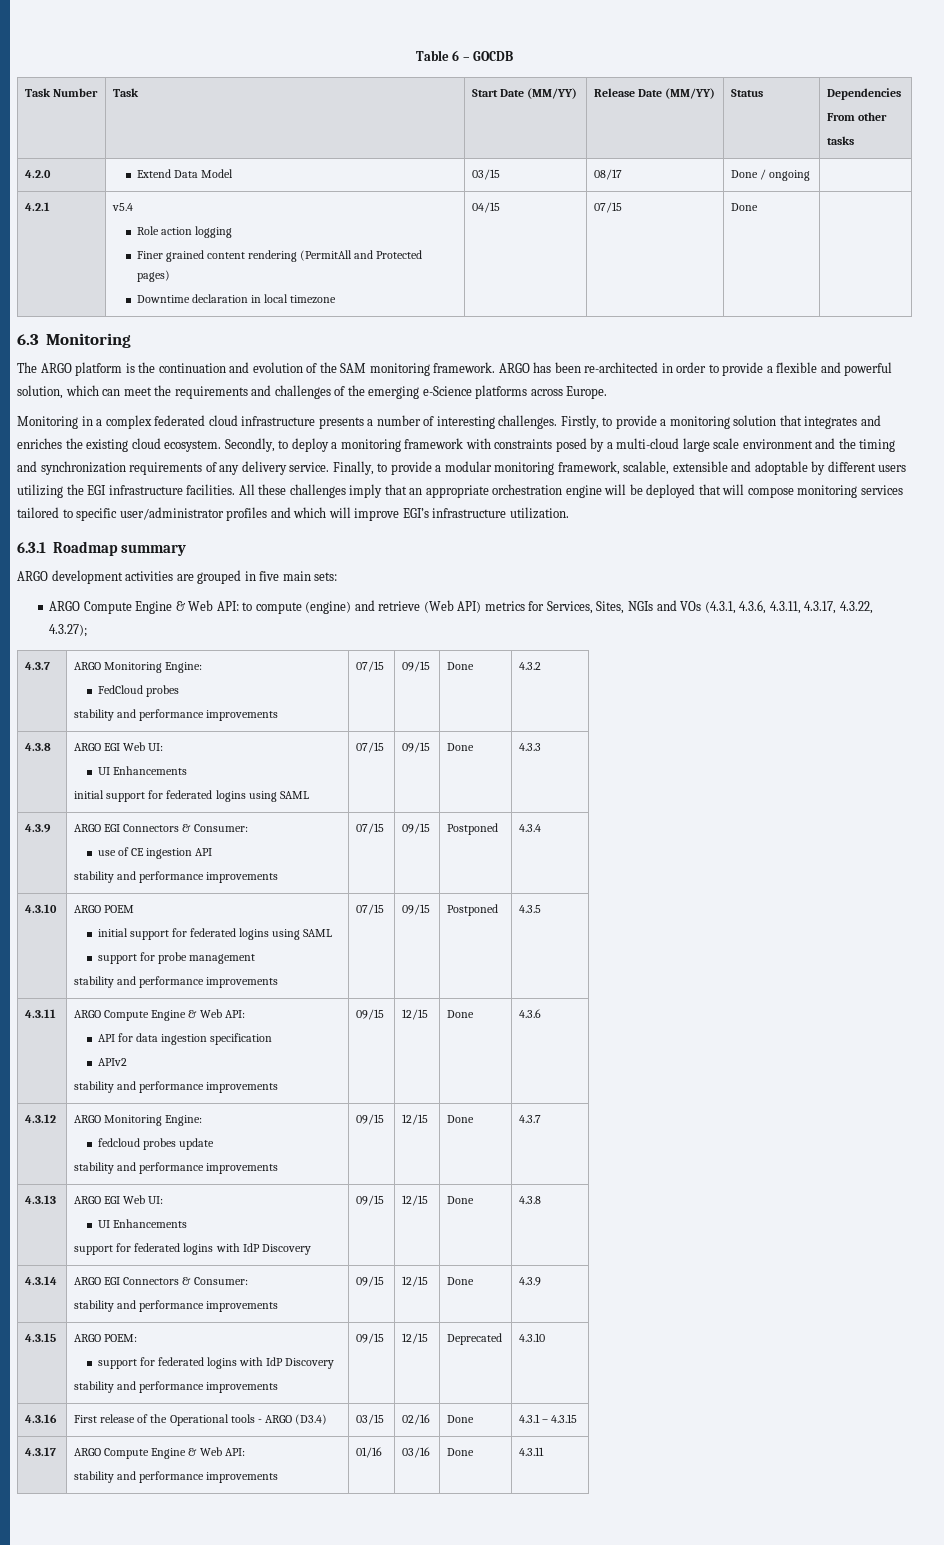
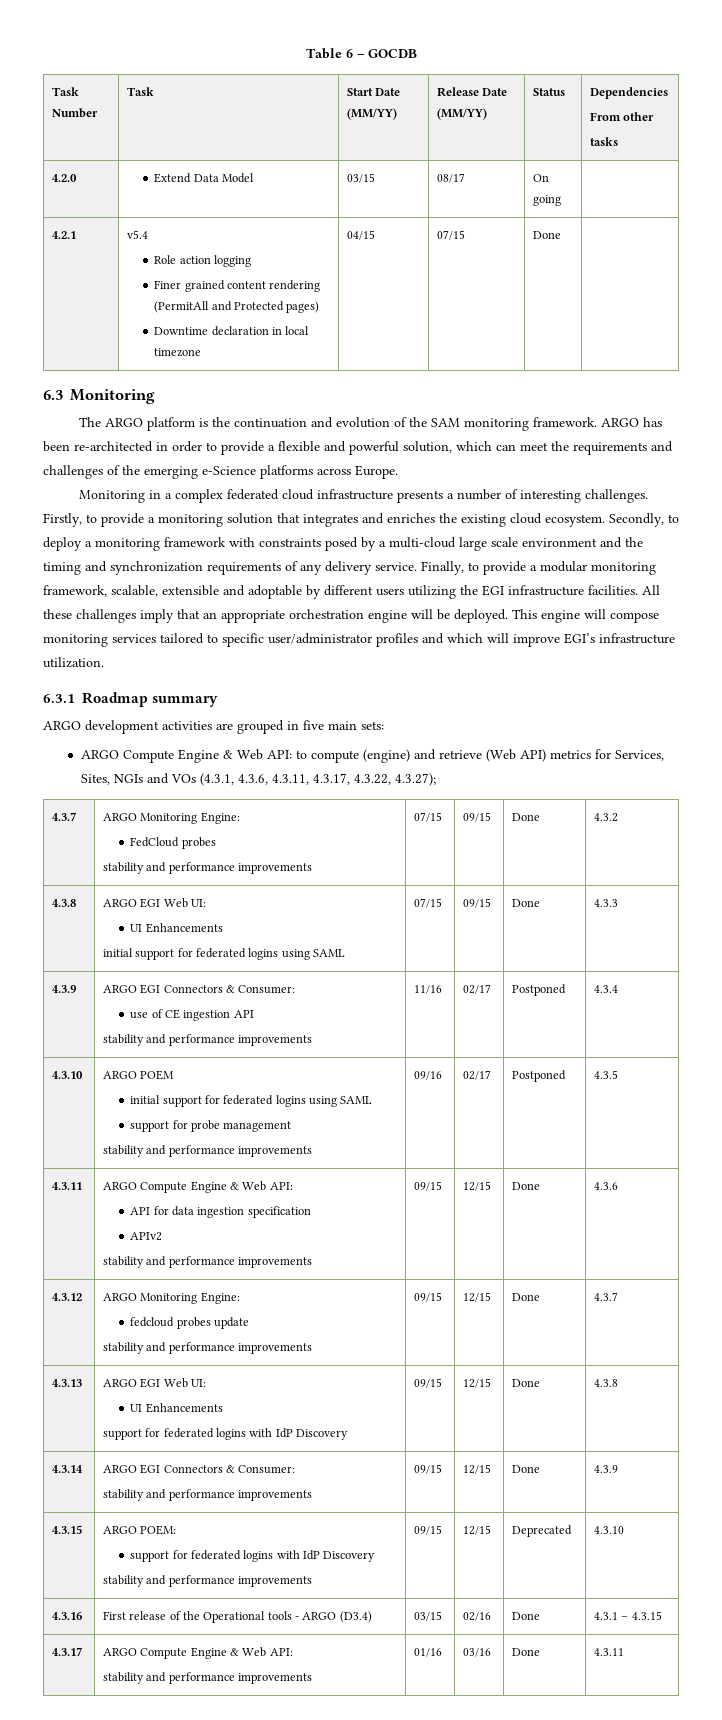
[731,169,811,181] Done / ongoing -> [532,174,549,182] [532,195,561,206] On going
[646,484,721,498] deployed that -> [454,609,580,623] deployed. This engine
[356,823,385,834] [402,823,431,834] 07/15 | 09/15 -> [413,985,442,994] [462,984,491,994] 11/16 | 02/17
[356,904,385,915] [402,904,431,915] 07/15 | 09/15 -> [413,1071,442,1080] [462,1070,491,1080] 09/16 | 02/17

